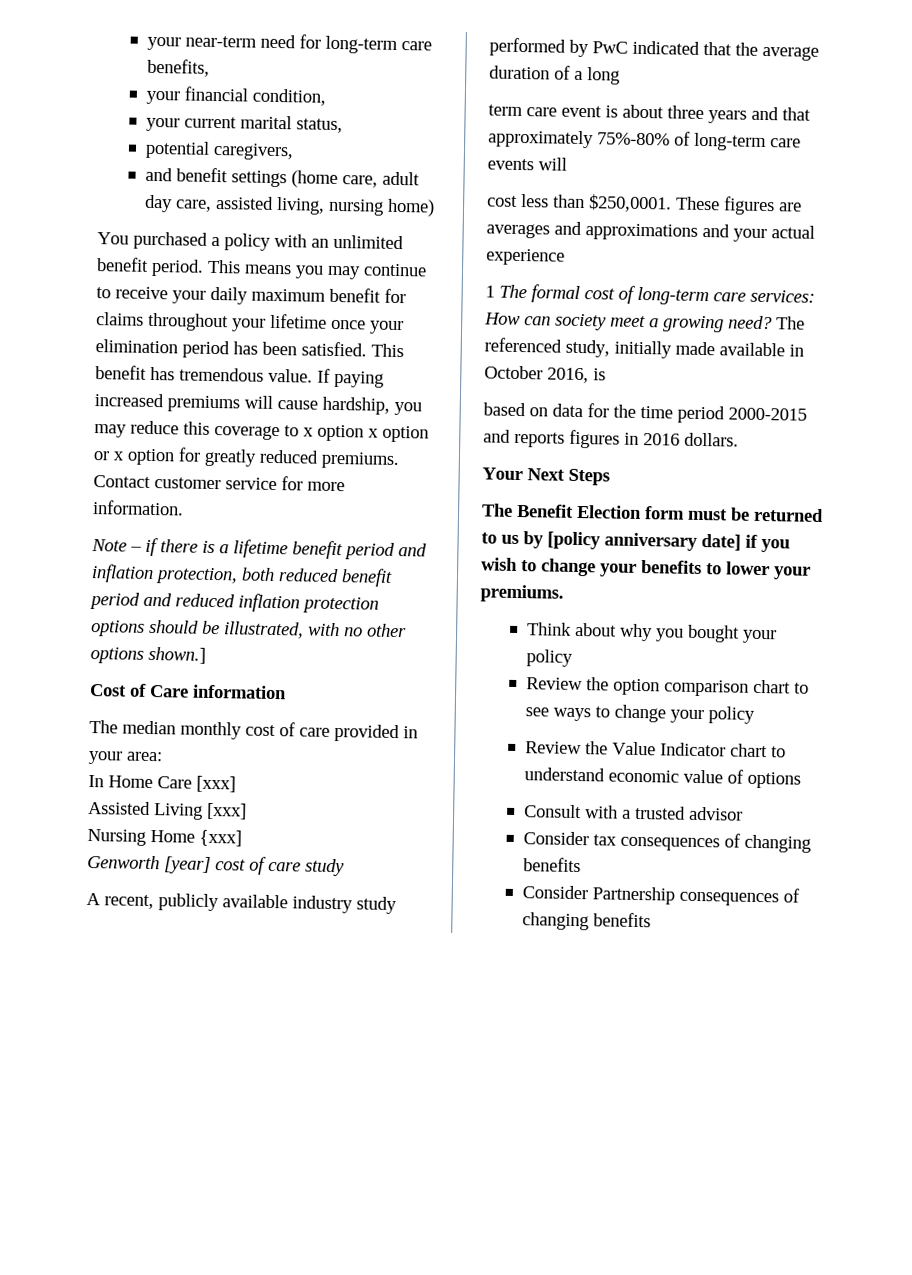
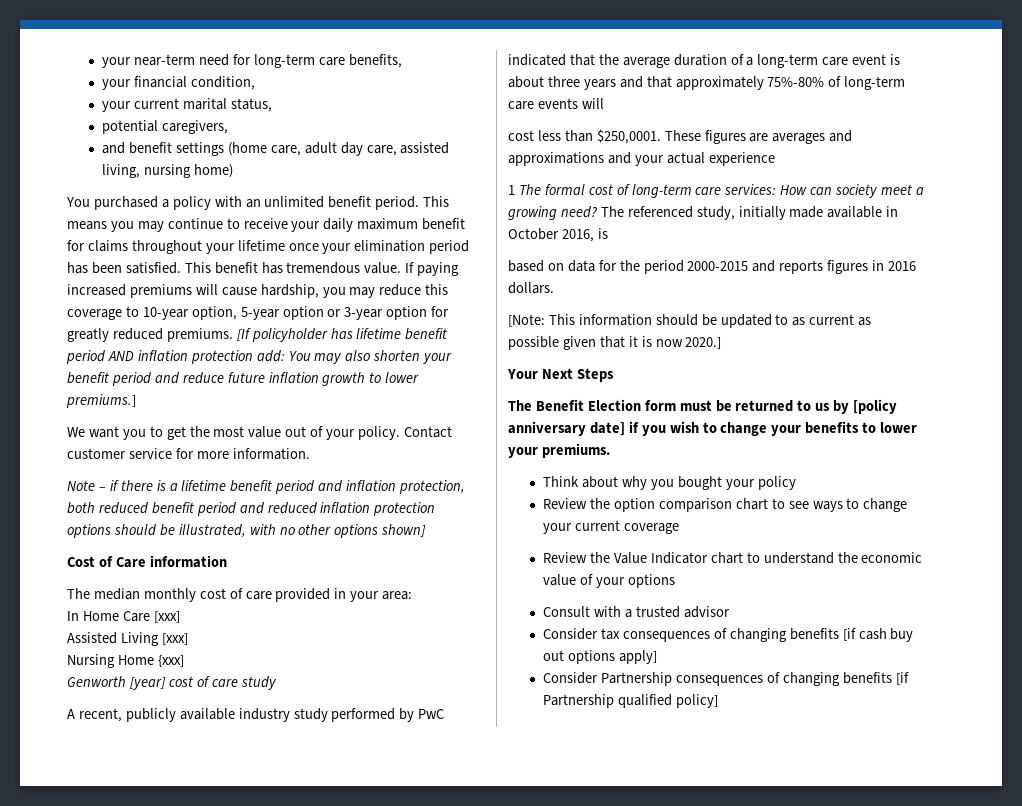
[303,424,379,442] x option x -> [142,306,280,320] 10-year option, 5-year
[113,451,125,461] x -> [344,307,384,320] 3-year
(400, 460) none -> [236,328,448,342] [66,350,453,364] [67,372,420,386] [66,394,136,408] [67,426,401,440] [If policyholder has lifetime benefit period AND inflation protection add: You may also shorten your benefit period and reduce future inflation growth to lower premiums.] // We want you to get the most value out of your policy.
[148,646,206,664] shown.] -> [381,524,427,537] shown]
[587,67,620,85] [488,104,523,117] long // term -> [757,54,819,68] long-term
[640,406,673,419] time -> (640, 265) none
(739, 439) none -> [508,314,872,328] [508,336,722,350] // [Note: This information should be updated to as current as possible given that it is now 2020.]
[707,706,755,724] policy -> [575,520,679,534] current coverage
(605, 774) none -> [837,552,858,563] the
(744, 776) none -> [595,577,625,588] your
(581, 865) none -> [842,628,914,642] [543,650,657,664] [if cash buy out options apply]
(651, 920) none -> [895,672,909,685] [543,694,718,708] [if Partnership qualified policy]

